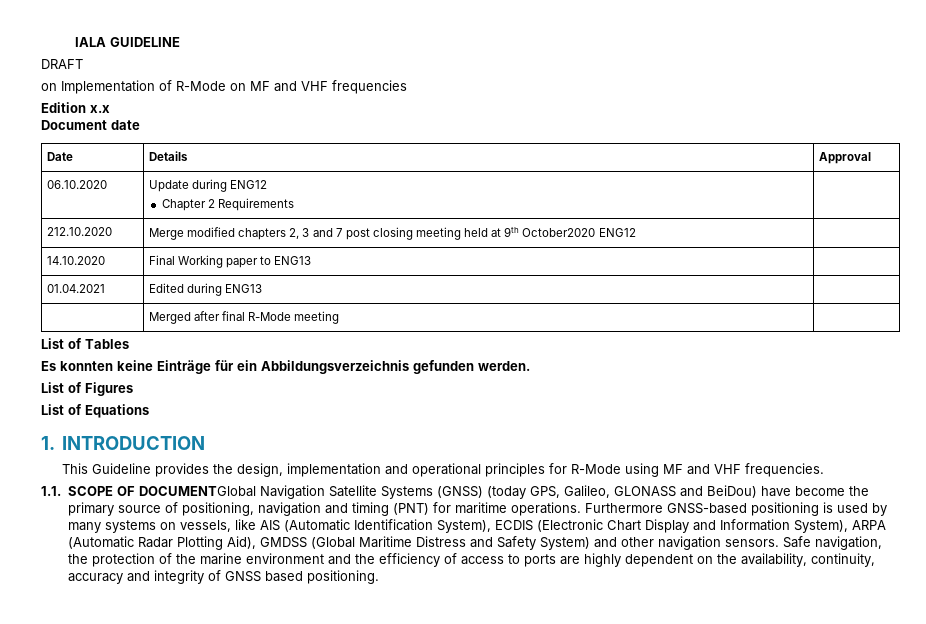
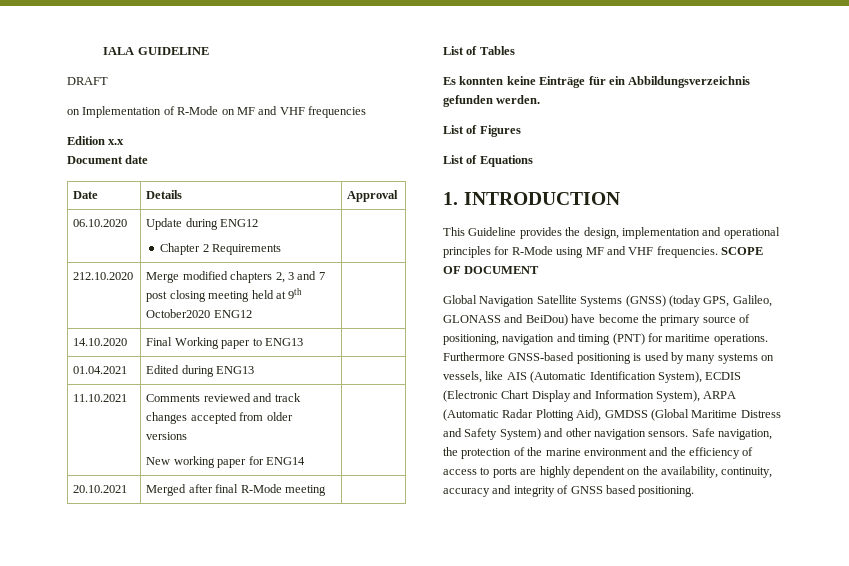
(263, 288) none -> [73,394,128,402] [146,393,301,402] [146,412,293,424] [146,432,188,440] [146,456,305,468] [73,485,128,493] 11.10.2021 | Comments reviewed and track changes accepted from older versions // New working paper for ENG14 | // 20.10.2021
[41,486,61,496] // 1.1. -> (718, 252) none
[138,486,256,497] DOCUMENTGlobal -> [464,266,540,274] [443,295,477,304] DOCUMENT // Global

